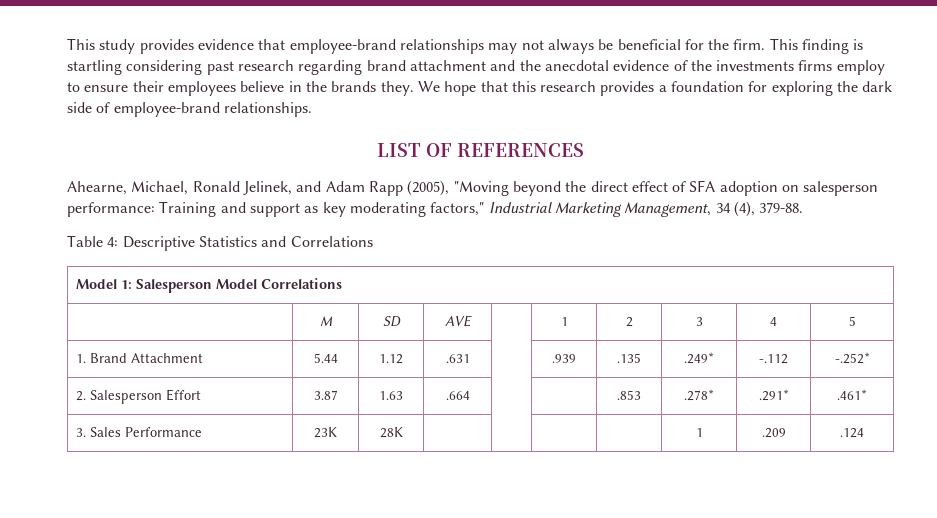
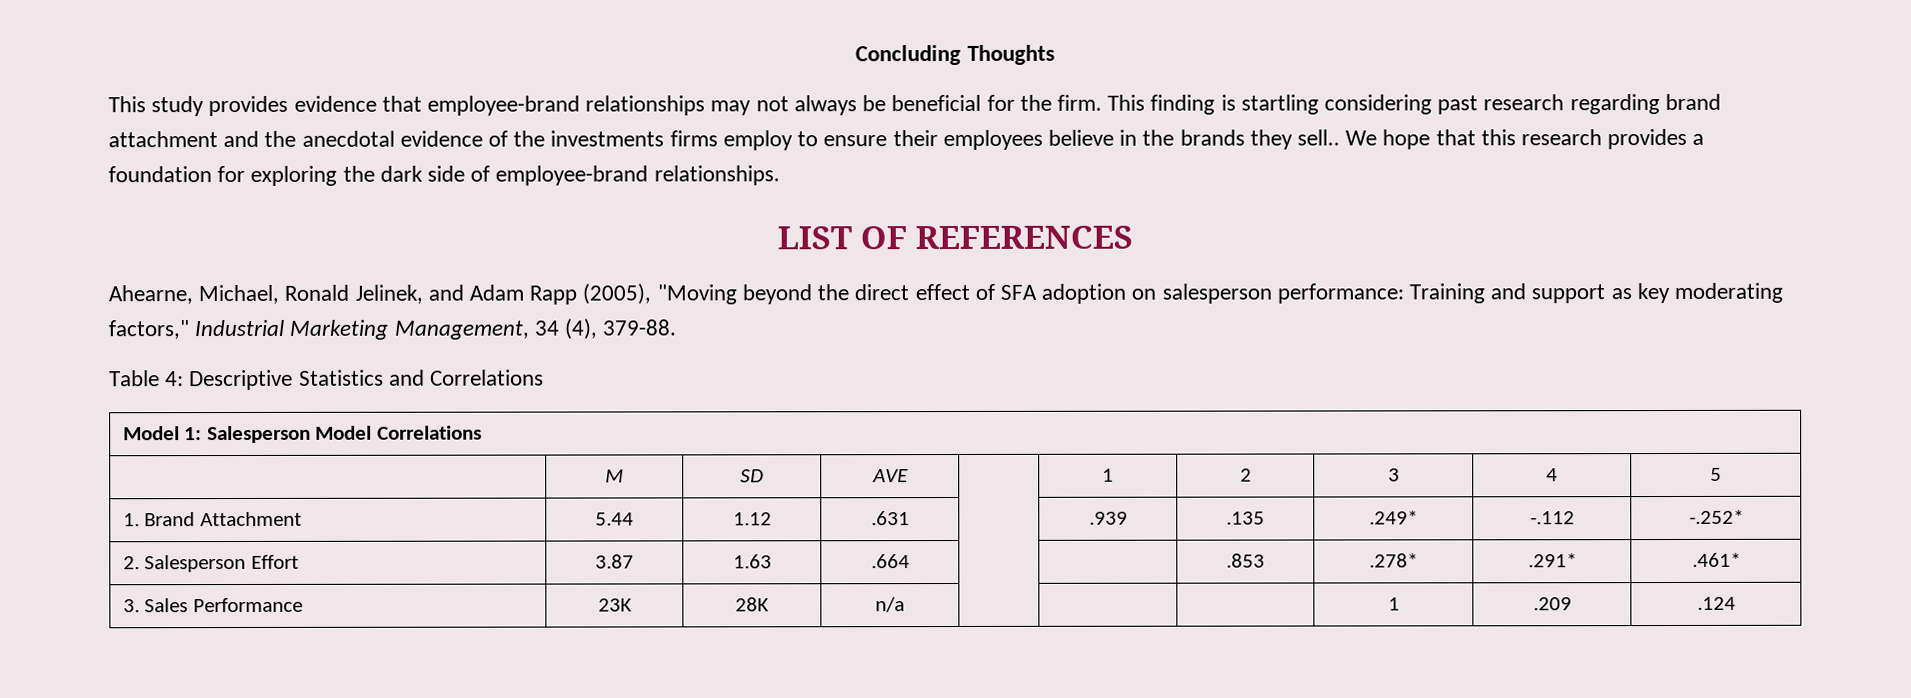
(67, 44) none -> [855,44,1055,66] Concluding Thoughts //
[380,81,414,96] they. -> [1249,129,1340,150] they sell..
(403, 432) none -> [875,597,905,613] n/a

